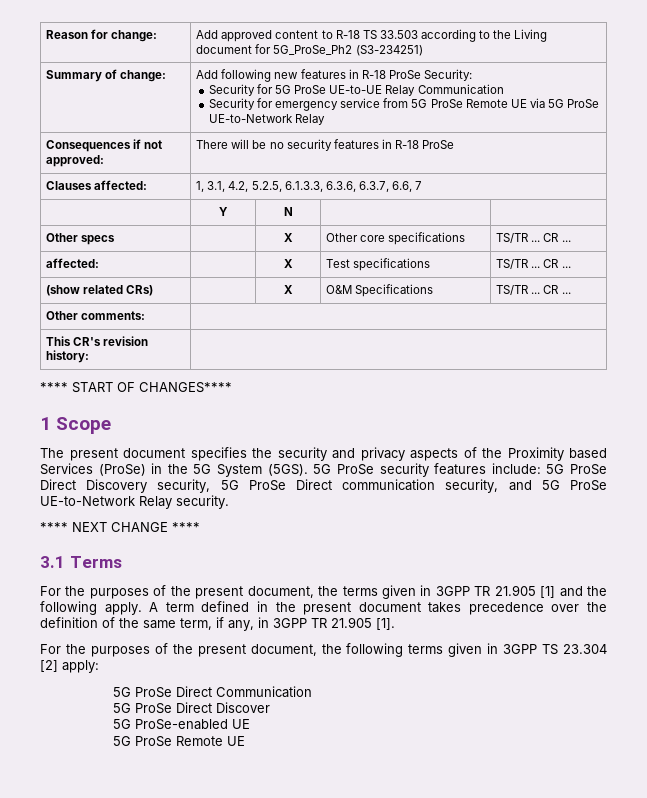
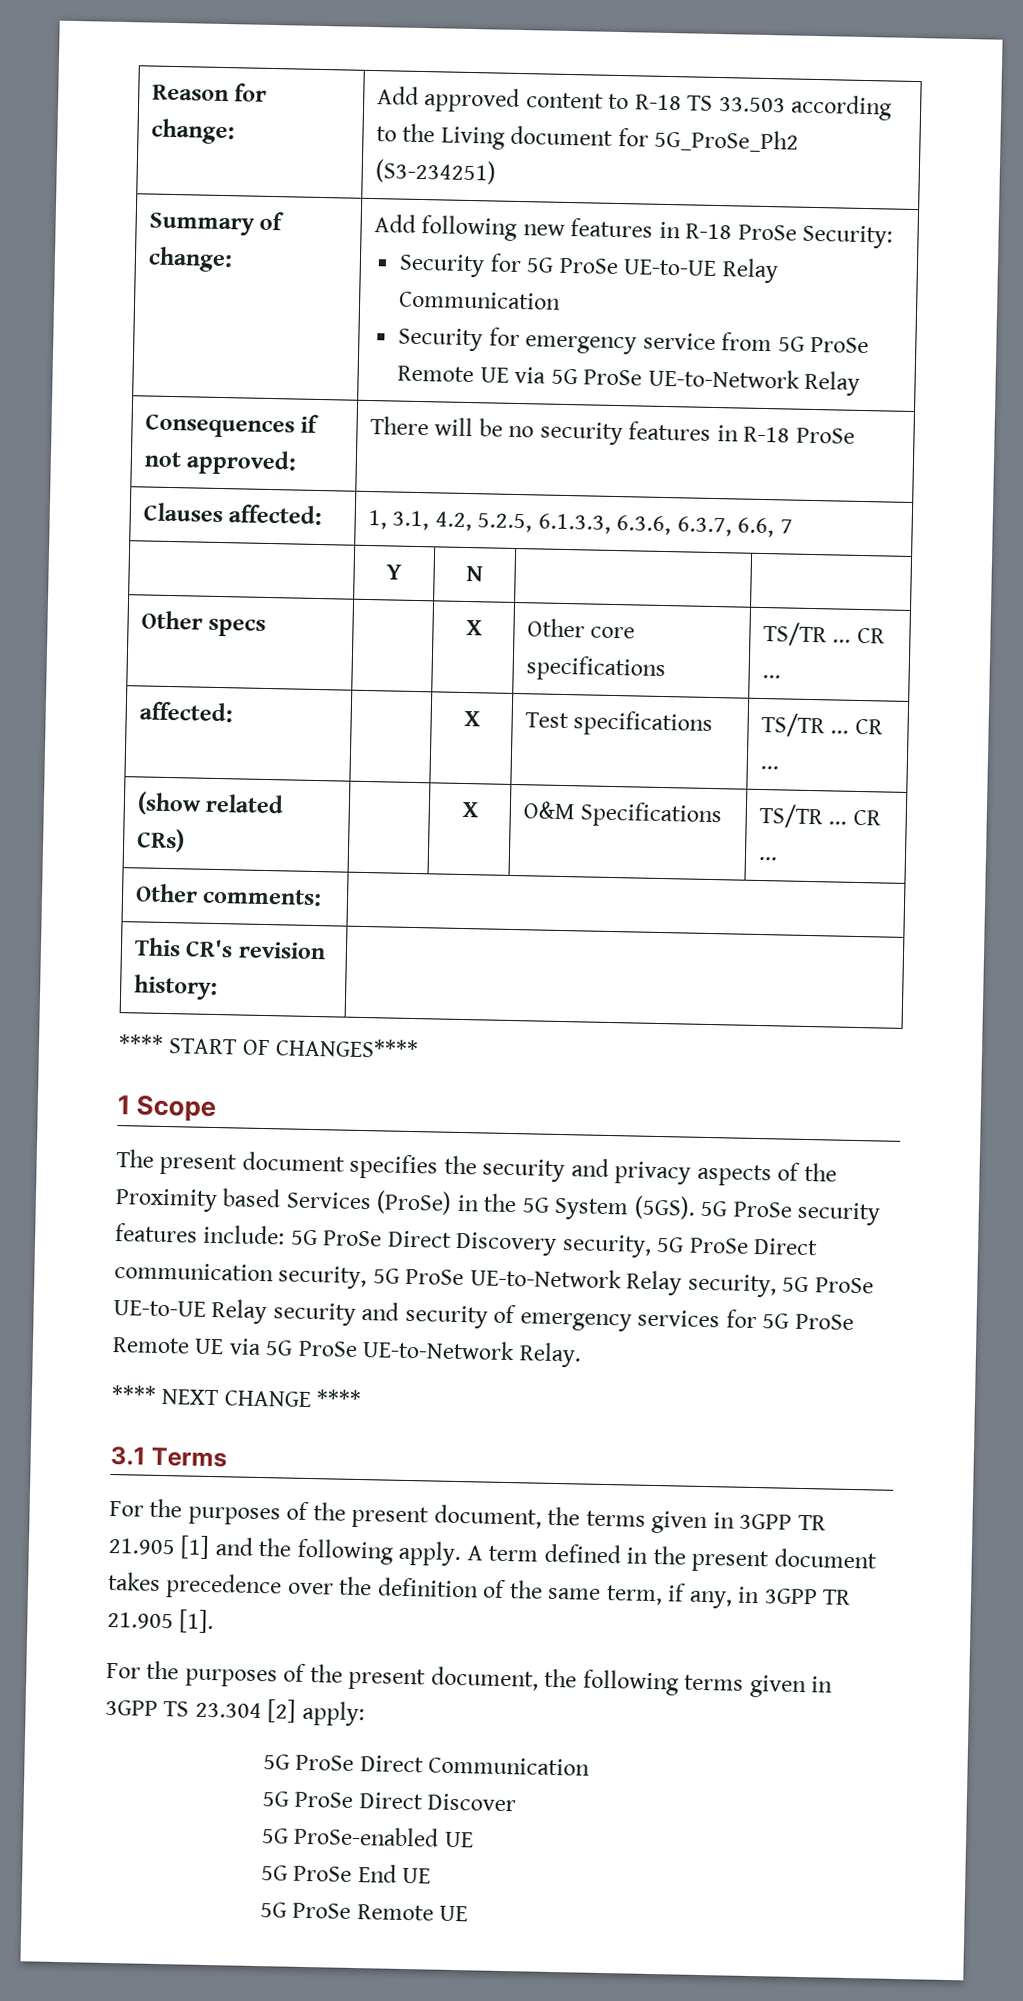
[508,480,607,491] [40,495,229,509] and 5G ProSe UE-to-Network Relay security. -> [372,1267,874,1298] [113,1298,854,1332] [112,1337,582,1368] 5G ProSe UE-to-Network Relay security, 5G ProSe UE-to-UE Relay security and security of emergency services for 5G ProSe Remote UE via 5G ProSe UE-to-Network Relay.
(251, 724) none -> [260,1864,432,1884] // 5G ProSe End UE

